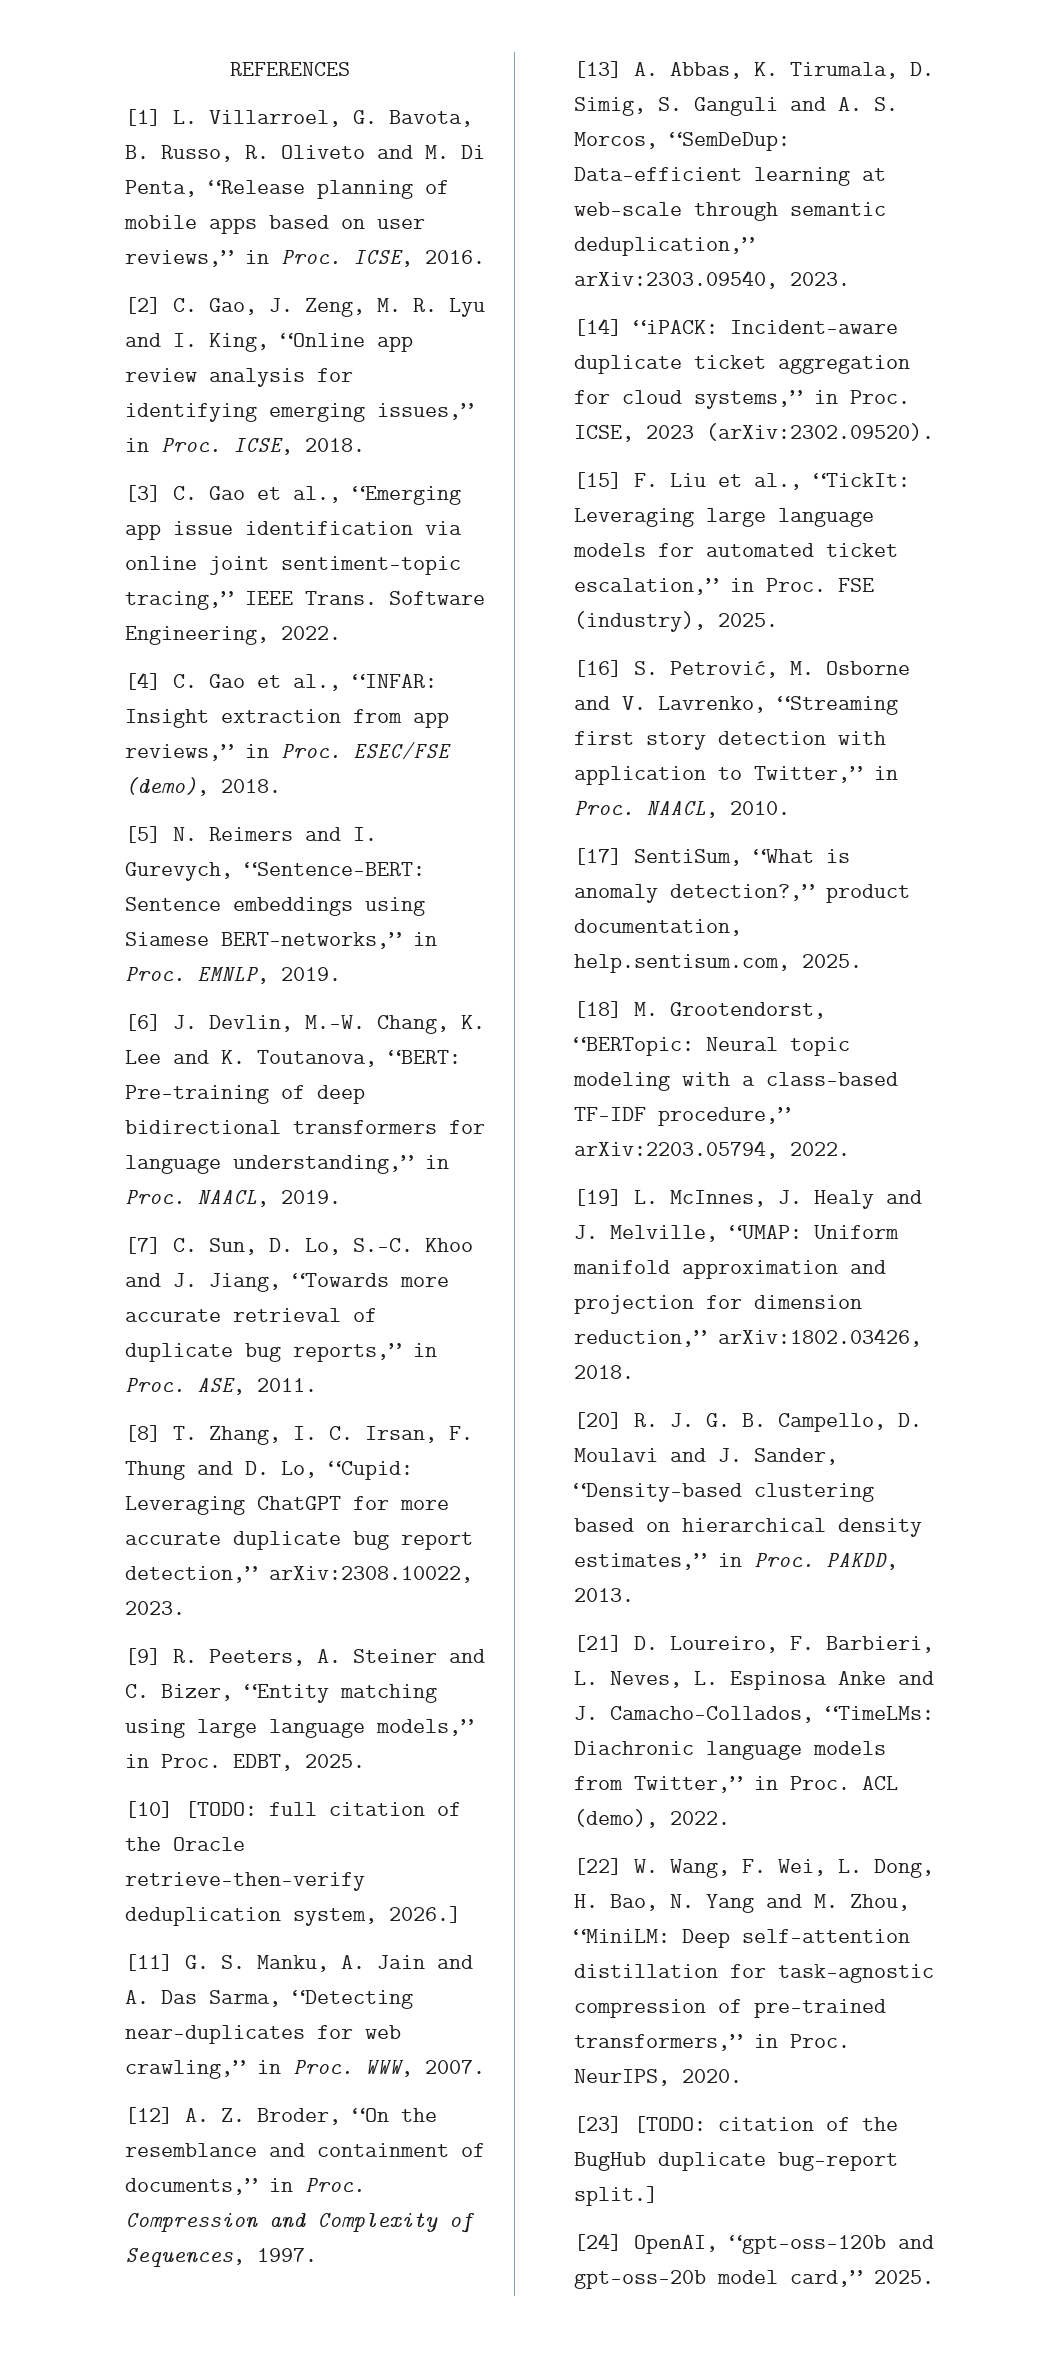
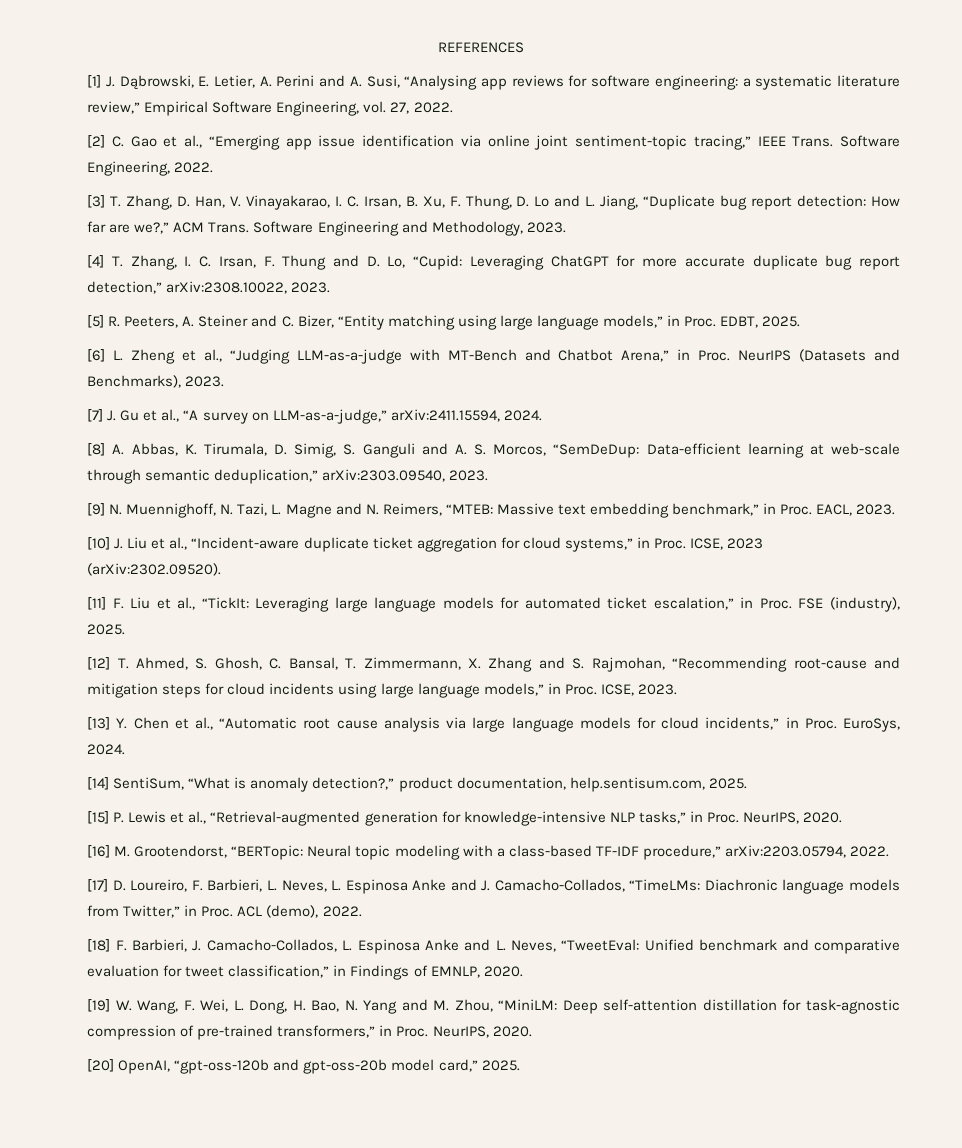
[173,110,474,127] [125,145,486,162] [125,180,450,199] [124,215,426,234] [125,250,486,267] [125,297,486,317] [125,333,414,352] [125,368,354,387] [125,403,474,422] [125,438,366,455] [125,485,162,502] L. Villarroel, G. Bavota, B. Russo, R. Oliveto and M. Di Penta, “Release planning of mobile apps based on user reviews,” in Proc. ICSE, 2016. // [2] C. Gao, J. Zeng, M. R. Lyu and I. King, “Online app review analysis for identifying emerging issues,” in Proc. ICSE, 2018. // [3] -> [105,75,900,90] [87,101,453,116] [87,135,106,148] J. Dąbrowski, E. Letier, A. Perini and A. Susi, “Analysing app reviews for software engineering: a systematic literature review,” Empirical Software Engineering, vol. 27, 2022. // [2]
[125,672,438,691] [125,709,450,728] [125,742,452,761] [125,777,282,796] [125,826,378,843] [125,862,426,881] [125,897,426,916] [125,932,438,949] [125,967,342,984] [125,1014,486,1034] [125,1050,462,1067] [125,1085,366,1104] [125,1120,486,1134] [125,1155,450,1174] [125,1190,342,1207] [125,1237,474,1255] [125,1273,450,1292] [125,1308,378,1322] [125,1343,438,1362] [125,1378,318,1395] [125,1425,162,1442] [4] C. Gao et al., “INFAR: Insight extraction from app reviews,” in Proc. ESEC/FSE (demo), 2018. // [5] N. Reimers and I. Gurevych, “Sentence-BERT: Sentence embeddings using Siamese BERT-networks,” in Proc. EMNLP, 2019. // [6] J. Devlin, M.-W. Chang, K. Lee and K. Toutanova, “BERT: Pre-training of deep bidirectional transformers for language understanding,” in Proc. NAACL, 2019. // [7] C. Sun, D. Lo, S.-C. Khoo and J. Jiang, “Towards more accurate retrieval of duplicate bug reports,” in Proc. ASE, 2011. // [8] -> [87,195,901,210] [87,221,566,236] [87,255,105,268] [3] T. Zhang, D. Han, V. Vinayakarao, I. C. Irsan, B. Xu, F. Thung, D. Lo and L. Jiang, “Duplicate bug report detection: How far are we?,” ACM Trans. Software Engineering and Methodology, 2023. // [4]
[125,1648,162,1665] [9] -> [87,315,105,328] [5]
[125,1801,462,1818] [125,1837,246,1851] [125,1872,366,1891] [125,1906,462,1926] [125,1954,474,1972] [125,1990,414,2009] [125,2025,402,2044] [125,2060,486,2079] [125,2107,438,2125] [125,2143,486,2157] [125,2178,366,2195] [125,2213,476,2233] [125,2248,318,2267] [574,61,623,78] [10] [TODO: full citation of the Oracle retrieve-then-verify deduplication system, 2026.] // [11] G. S. Manku, A. Jain and A. Das Sarma, “Detecting near-duplicates for web crawling,” in Proc. WWW, 2007. // [12] A. Z. Broder, “On the resemblance and containment of documents,” in Proc. Compression and Complexity of Sequences, 1997. // [13] -> [87,349,900,364] [87,375,225,388] [87,409,542,424] [87,443,106,456] [6] L. Zheng et al., “Judging LLM-as-a-judge with MT-Bench and Chatbot Arena,” in Proc. NeurIPS (Datasets and Benchmarks), 2023. // [7] J. Gu et al., “A survey on LLM-as-a-judge,” arXiv:2411.15594, 2024. // [8]
[574,318,899,336] [14] “iPACK: Incident-aware -> [87,503,896,518] [87,537,300,550] [9] N. Muennighoff, N. Tazi, L. Magne and N. Reimers, “MTEB: Massive text embedding benchmark,” in Proc. EACL, 2023. // [10] J. Liu et al., “Incident-aware
[574,472,623,489] [15] -> [87,597,107,610] [11]
[574,660,911,678] [574,696,899,715] [574,731,887,750] [574,766,899,785] [574,801,791,818] [574,848,623,865] [16] S. Petrović, M. Osborne and V. Lavrenko, “Streaming first story detection with application to Twitter,” in Proc. NAACL, 2010. // [17] -> [87,657,900,672] [87,683,677,698] [87,717,900,732] [87,744,126,755] [87,777,110,790] [12] T. Ahmed, S. Ghosh, C. Bansal, T. Zimmermann, X. Zhang and S. Rajmohan, “Recommending root-cause and mitigation steps for cloud incidents using large language models,” in Proc. ICSE, 2023. // [13] Y. Chen et al., “Automatic root cause analysis via large language models for cloud incidents,” in Proc. EuroSys, 2024. // [14]
[574,1001,623,1018] [18] -> [87,811,842,826] [87,845,111,858] [15] P. Lewis et al., “Retrieval-augmented generation for knowledge-intensive NLP tasks,” in Proc. NeurIPS, 2020. // [16]
[574,1189,923,1209] [574,1225,900,1242] [573,1260,887,1279] [574,1295,863,1314] [574,1328,923,1347] [574,1365,635,1379] [574,1412,923,1432] [574,1448,839,1465] [574,1483,875,1502] [574,1518,923,1537] [574,1553,899,1570] [574,1588,635,1602] [574,1635,623,1652] [19] L. McInnes, J. Healy and J. Melville, “UMAP: Uniform manifold approximation and projection for dimension reduction,” arXiv:1802.03426, 2018. // [20] R. J. G. B. Campello, D. Moulavi and J. Sander, “Density-based clustering based on hierarchical density estimates,” in Proc. PAKDD, 2013. // [21] -> [87,879,109,892] [17]
[574,1858,623,1875] [22] -> [87,939,900,954] [87,965,523,980] [87,999,111,1012] [18] F. Barbieri, J. Camacho-Collados, L. Espinosa Anke and L. Neves, “TweetEval: Unified benchmark and comparative evaluation for tweet classification,” in Findings of EMNLP, 2020. // [19]
[574,2116,899,2133] [574,2152,899,2171] [574,2186,659,2206] [574,2233,623,2251] [23] [TODO: citation of the BugHub duplicate bug-report split.] // [24] -> [87,1059,115,1072] [20]

